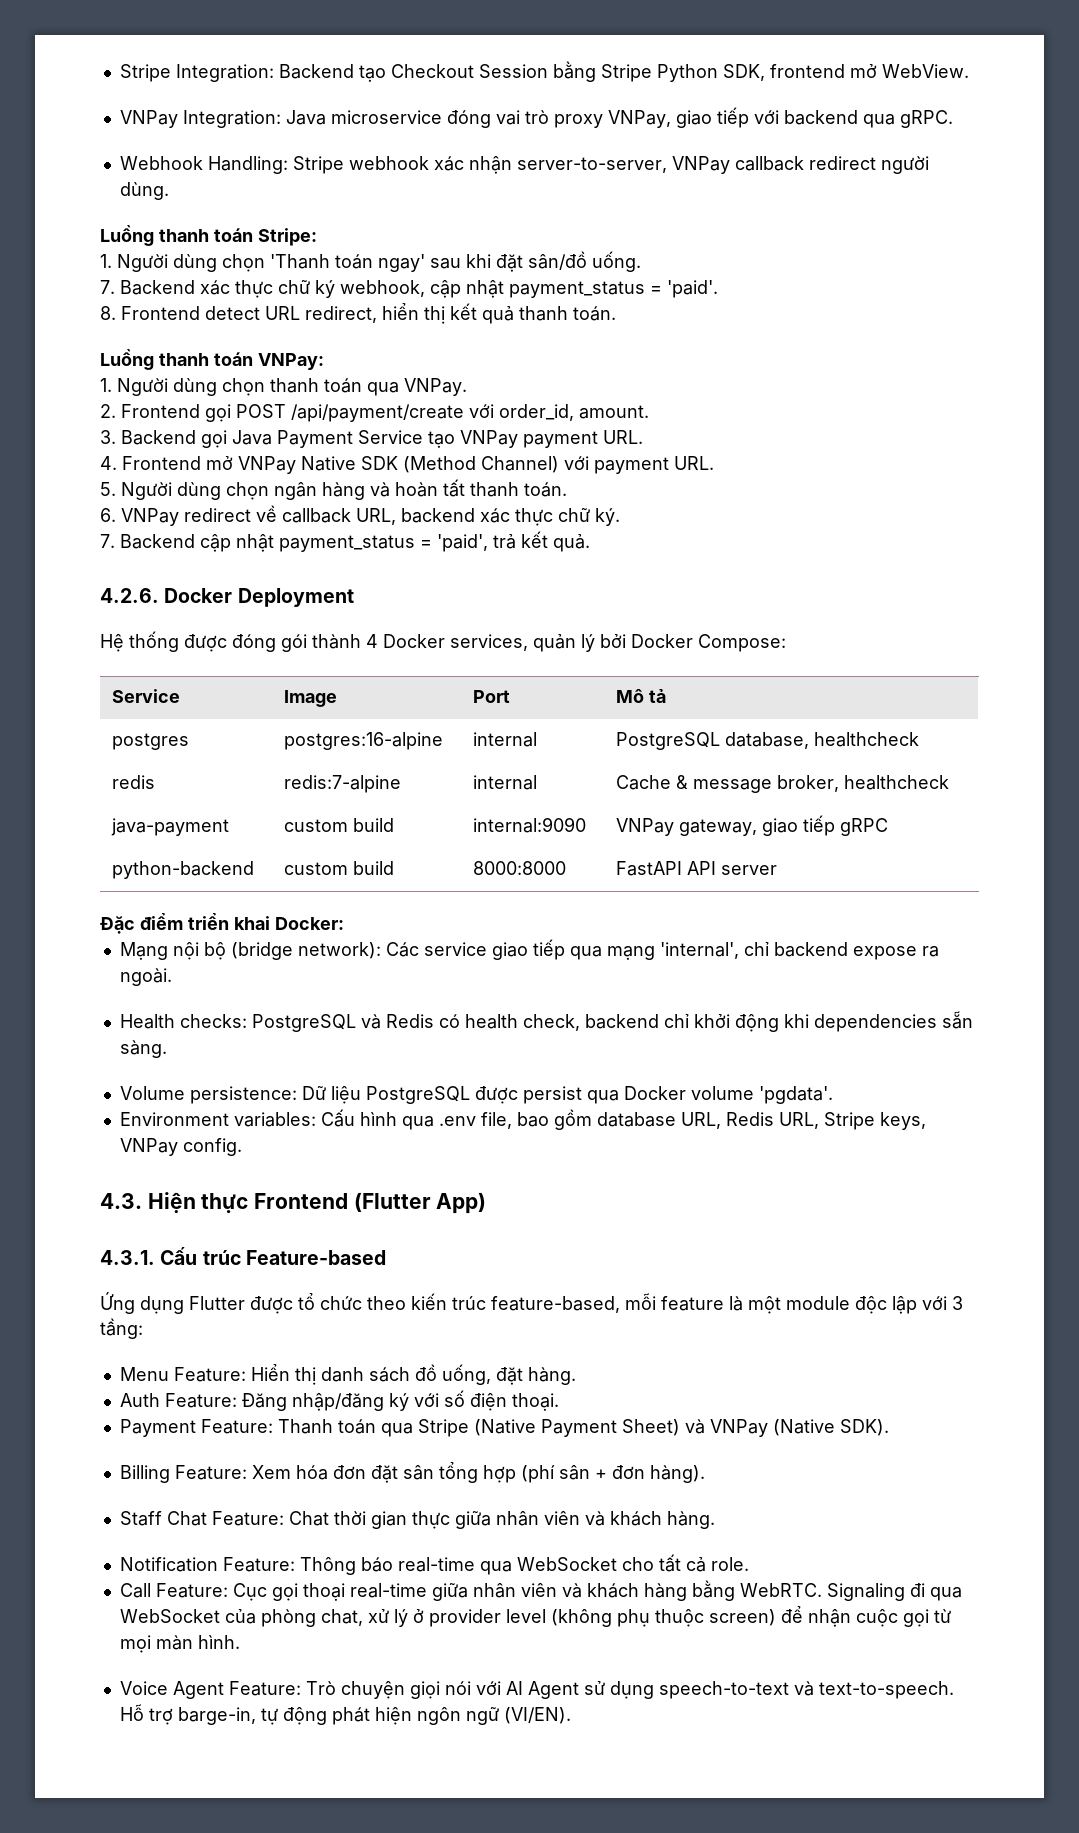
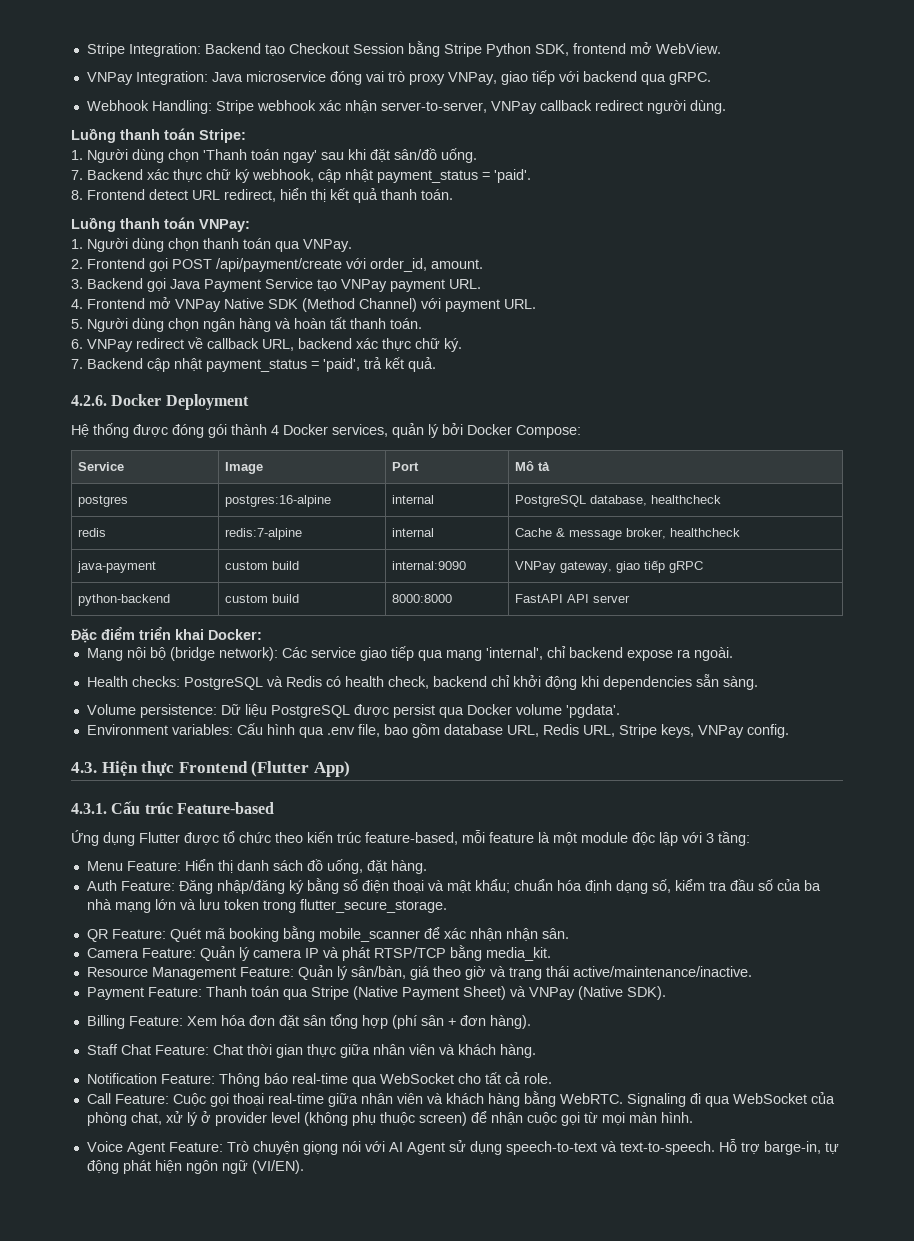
[413,1393,439,1407] với -> [306,878,339,894] bằng
[511,1393,559,1411] thoại. -> [392,879,821,894] [86,899,447,913] [86,926,569,942] [86,945,551,961] [86,965,752,980] thoại và mật khẩu; chuẩn hóa định dạng số, kiểm tra đầu số của ba nhà mạng lớn và lưu token trong flutter_secure_storage. // QR Feature: Quét mã booking bằng mobile_scanner để xác nhận nhận sân. // Camera Feature: Quản lý camera IP và phát RTSP/TCP bằng media_kit. // Resource Management Feature: Quản lý sân/bàn, giá theo giờ và trạng thái active/maintenance/inactive.
[232,1583,267,1601] Cục -> [172,1093,206,1106] Cuộc
[409,1681,440,1699] giọi -> [302,1141,338,1155] giọng

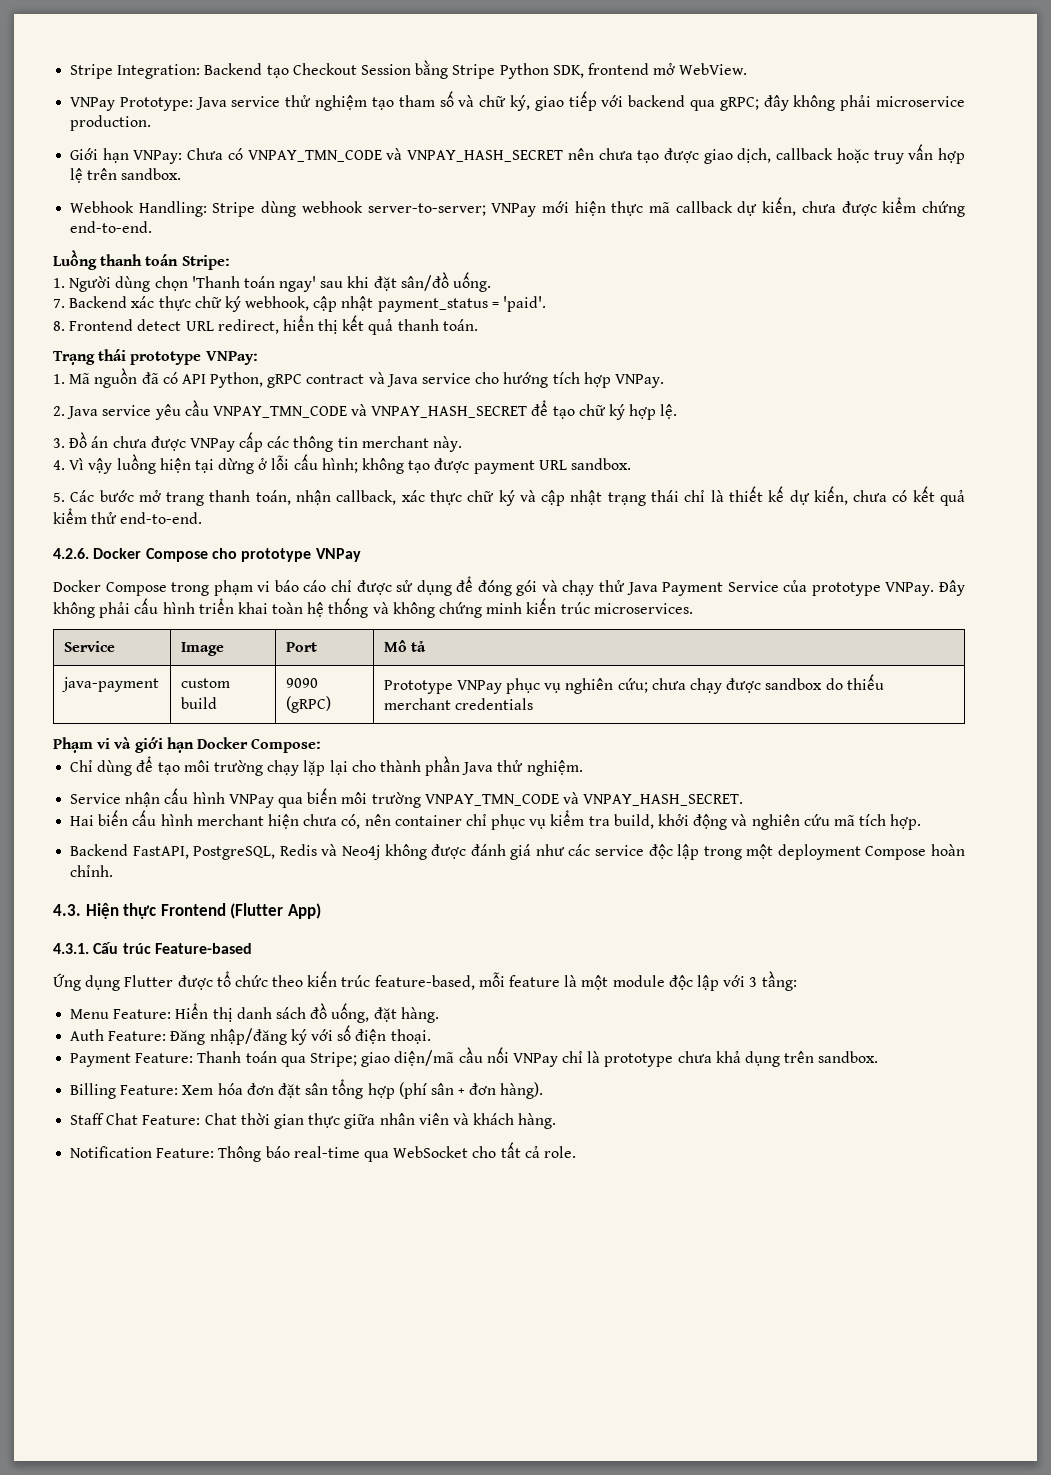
[135,71,497,85] Integration: Java microservice đóng vai trò proxy VNPay, -> [119,91,530,111] Prototype: Java service thử nghiệm tạo tham số và chữ ký,
[668,72,711,85] [86,100,726,114] gRPC. // Webhook Handling: Stripe webhook xác nhận server-to-server, VNPay callback redirect người dùng. -> [719,95,965,111] [70,115,152,131] [70,144,965,164] [70,168,182,183] [70,197,966,217] [70,221,153,233] gRPC; đây không phải microservice production. // Giới hạn VNPay: Chưa có VNPAY_TMN_CODE và VNPAY_HASH_SECRET nên chưa tạo được giao dịch, callback hoặc truy vấn hợp lệ trên sandbox. // Webhook Handling: Stripe dùng webhook server-to-server; VNPay mới hiện thực mã callback dự kiến, chưa được kiểm chứng end-to-end.
[71,217,195,232] Luồng thanh toán -> [53,349,202,365] Trạng thái prototype
[87,238,352,252] [71,258,483,272] [71,278,481,292] [71,297,536,312] [71,317,422,332] [71,337,462,352] [71,357,436,372] [71,394,249,410] [71,423,581,438] Người dùng chọn thanh toán qua VNPay. // 2. Frontend gọi POST /api/payment/create với order_id, amount. // 3. Backend gọi Java Payment Service tạo VNPay payment URL. // 4. Frontend mở VNPay Native SDK (Method Channel) với payment URL. // 5. Người dùng chọn ngân hàng và hoàn tất thanh toán. // 6. VNPay redirect về callback URL, backend xác thực chữ ký. // 7. Backend cập nhật payment_status = 'paid', trả kết quả. // 4.2.6. Docker Deployment // Hệ thống được đóng gói thành 4 Docker services, quản lý bởi Docker Compose: -> [69,368,664,388] [53,400,678,420] [53,432,463,452] [53,454,631,474] [53,486,966,506] [53,508,203,524] [53,548,361,562] [53,576,965,596] [53,598,693,618] Mã nguồn đã có API Python, gRPC contract và Java service cho hướng tích hợp VNPay. // 2. Java service yêu cầu VNPAY_TMN_CODE và VNPAY_HASH_SECRET để tạo chữ ký hợp lệ. // 3. Đồ án chưa được VNPay cấp các thông tin merchant này. // 4. Vì vậy luồng hiện tại dừng ở lỗi cấu hình; không tạo được payment URL sandbox. // 5. Các bước mở trang thanh toán, nhận callback, xác thực chữ ký và cập nhật trạng thái chỉ là thiết kế dự kiến, chưa có kết quả kiểm thử end-to-end. // 4.2.6. Docker Compose cho prototype VNPay // Docker Compose trong phạm vi báo cáo chỉ được sử dụng để đóng gói và chạy thử Java Payment Service của prototype VNPay. Đây không phải cấu hình triển khai toàn hệ thống và không chứng minh kiến trúc microservices.
[78,495,129,507] [225,495,332,507] [392,495,435,504] [515,495,722,507] [78,528,107,537] [225,528,303,540] [392,528,435,537] [515,528,741,540] [77,561,157,573] [225,561,300,570] [392,561,467,570] [515,560,704,573] [78,594,171,606] [225,594,300,603] [392,594,453,603] [515,594,631,603] [71,626,262,643] [86,646,733,661] [86,674,758,690] [86,704,620,718] [86,723,789,738] postgres | postgres:16-alpine | internal | PostgreSQL database, healthcheck // redis | redis:7-alpine | internal | Cache & message broker, healthcheck // java-payment | custom build | internal:9090 | VNPay gateway, giao tiếp gRPC // python-backend | custom build | 8000:8000 | FastAPI API server // Đặc điểm triển khai Docker: // Mạng nội bộ (bridge network): Các service giao tiếp qua mạng 'internal', chỉ backend expose ra ngoài. // Health checks: PostgreSQL và Redis có health check, backend chỉ khởi động khi dependencies sẵn sàng. // Volume persistence: Dữ liệu PostgreSQL được persist qua Docker volume 'pgdata'. // Environment variables: Cấu hình qua .env file, bao gồm database URL, Redis URL, Stripe keys, VNPay config. -> [61,677,159,692] [180,678,230,688] [180,697,217,709] [285,678,318,688] [285,696,331,713] [383,674,884,694] [383,698,533,710] [53,737,322,753] [70,756,583,776] [70,788,744,808] [70,810,922,830] [70,844,966,860] [70,865,114,877] java-payment | custom build | 9090 (gRPC) | Prototype VNPay phục vụ nghiên cứu; chưa chạy được sandbox do thiếu merchant credentials // Phạm vi và giới hạn Docker Compose: // Chỉ dùng để tạo môi trường chạy lặp lại cho thành phần Java thử nghiệm. // Service nhận cấu hình VNPay qua biến môi trường VNPAY_TMN_CODE và VNPAY_HASH_SECRET. // Hai biến cấu hình merchant hiện chưa có, nên container chỉ phục vụ kiểm tra build, khởi động và nghiên cứu mã tích hợp. // Backend FastAPI, PostgreSQL, Redis và Neo4j không được đánh giá như các service độc lập trong một deployment Compose hoàn chỉnh.
[306,878,339,894] bằng -> [310,1029,333,1041] với
[392,879,821,894] [86,899,447,913] [86,926,569,942] [86,945,551,961] [86,965,752,980] thoại và mật khẩu; chuẩn hóa định dạng số, kiểm tra đầu số của ba nhà mạng lớn và lưu token trong flutter_secure_storage. // QR Feature: Quét mã booking bằng mobile_scanner để xác nhận nhận sân. // Camera Feature: Quản lý camera IP và phát RTSP/TCP bằng media_kit. // Resource Management Feature: Quản lý sân/bàn, giá theo giờ và trạng thái active/maintenance/inactive. -> [390,1029,431,1044] thoại.
[310,986,666,1000] Stripe (Native Payment Sheet) và VNPay (Native SDK). -> [309,1047,879,1067] Stripe; giao diện/mã cầu nối VNPay chỉ là prototype chưa khả dụng trên sandbox.
[86,1091,835,1107] [86,1111,693,1126] [86,1139,839,1155] [86,1160,304,1174] // Call Feature: Cuộc gọi thoại real-time giữa nhân viên và khách hàng bằng WebRTC. Signaling đi qua WebSocket của phòng chat, xử lý ở provider level (không phụ thuộc screen) để nhận cuộc gọi từ mọi màn hình. // Voice Agent Feature: Trò chuyện giọng nói với AI Agent sử dụng speech-to-text và text-to-speech. Hỗ trợ barge-in, tự động phát hiện ngôn ngữ (VI/EN). -> (576, 1152) none

